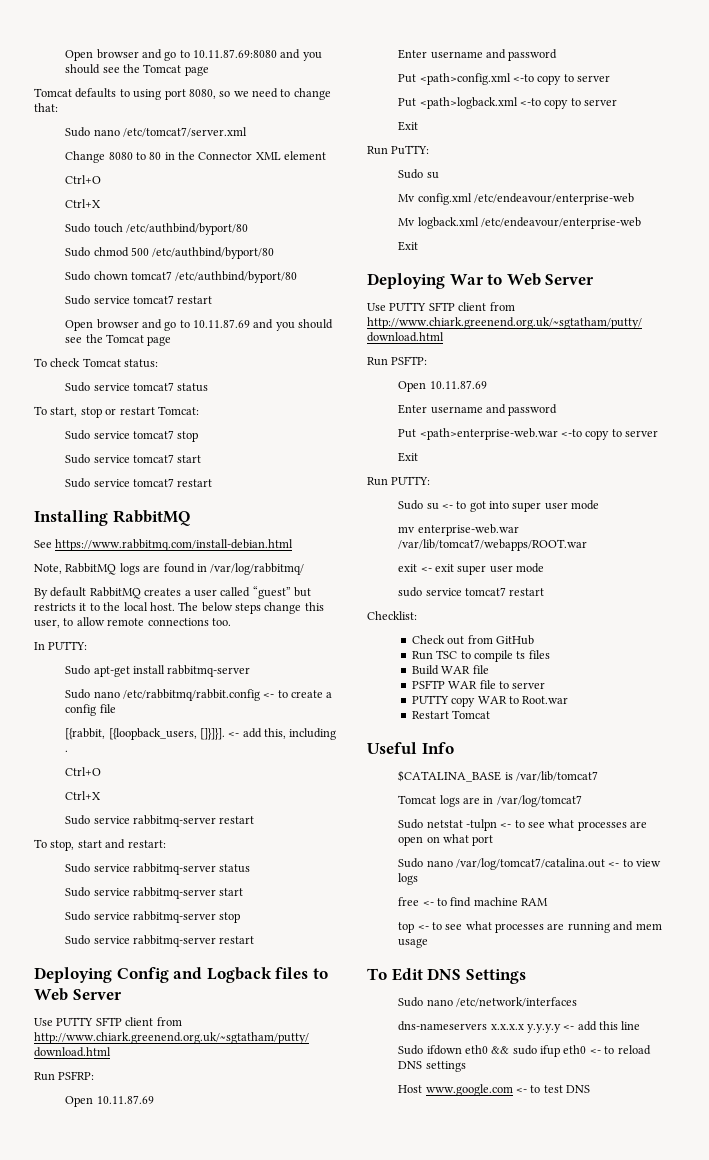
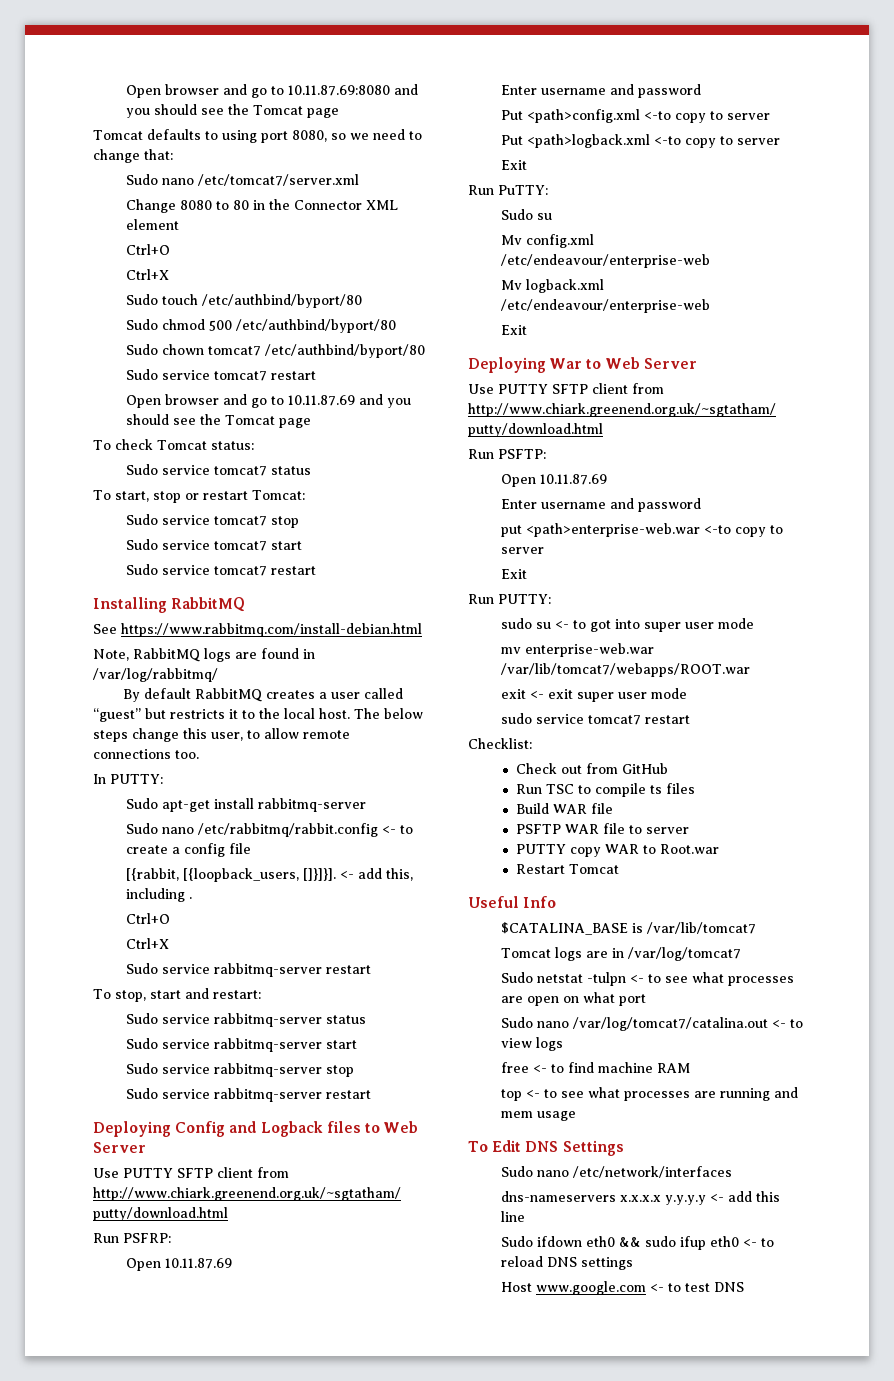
[398,429,417,438] Put -> [500,525,522,537] put
[398,500,424,510] Sudo -> [500,618,532,629] sudo

